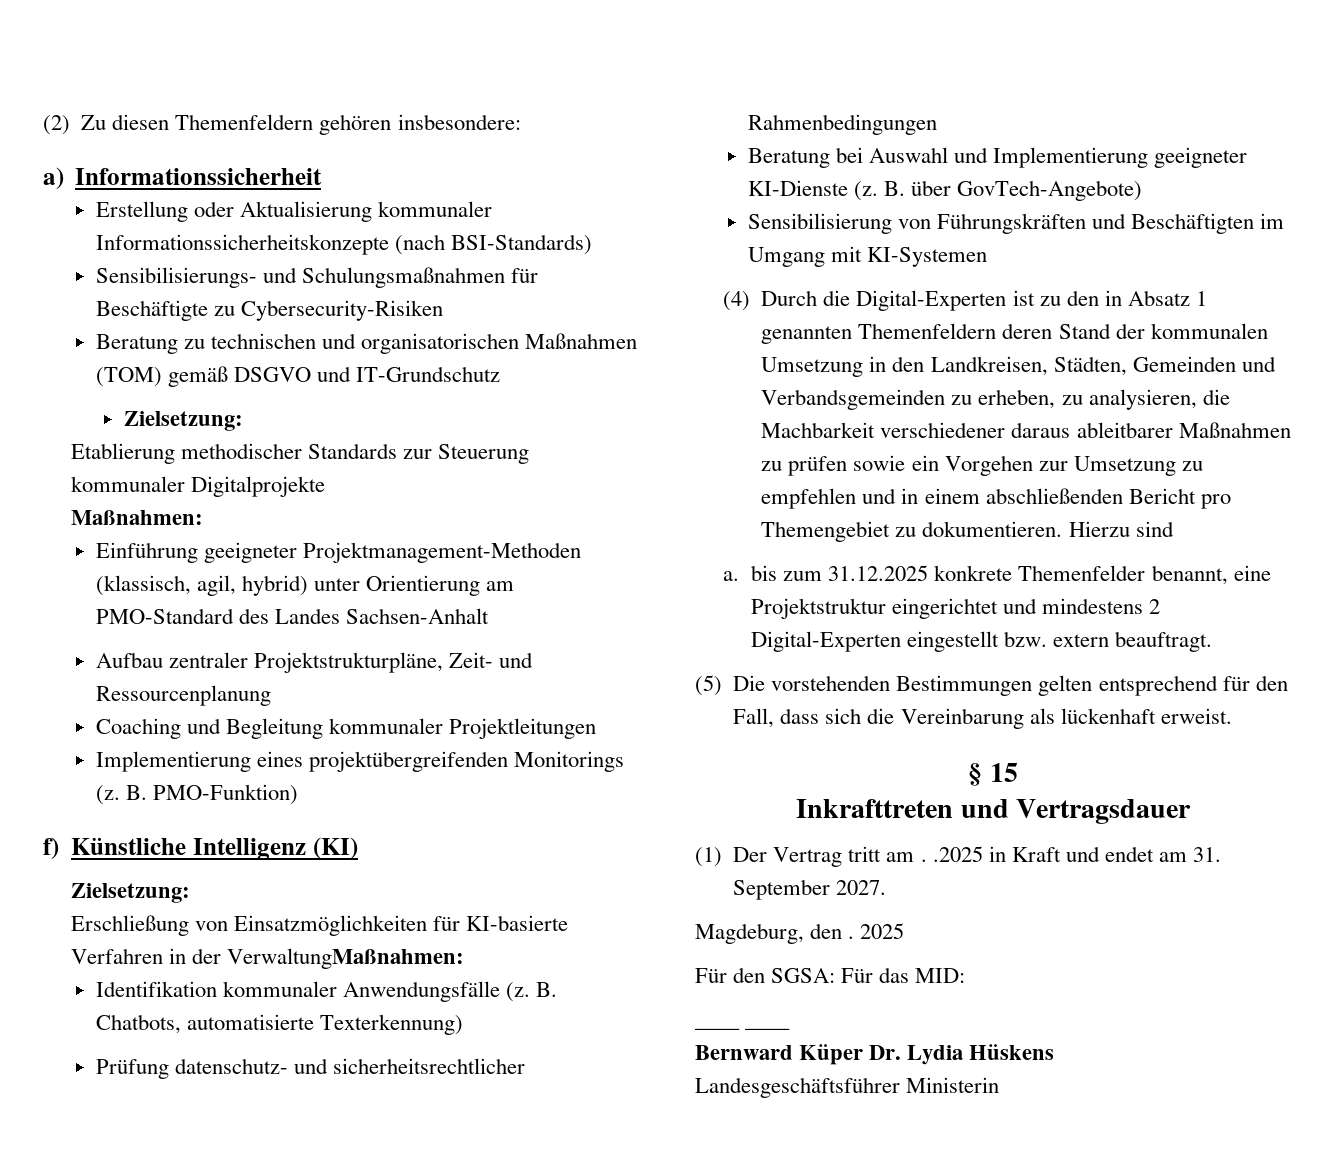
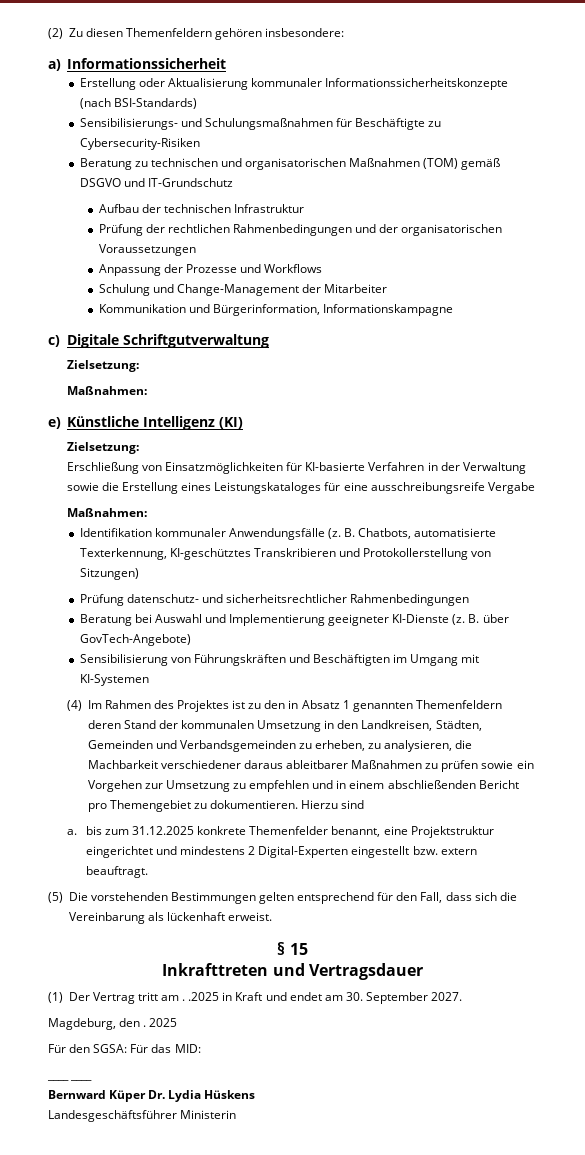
[123,411,243,431] [71,443,530,464] [71,476,326,497] [71,510,204,525] [95,542,581,563] [95,575,515,596] [95,608,490,624] [95,652,534,673] [95,685,271,706] [95,718,597,739] [95,751,625,772] [95,784,298,805] [43,837,59,860] Zielsetzung: // Etablierung methodischer Standards zur Steuerung kommunaler Digitalprojekte // Maßnahmen: // Einführung geeigneter Projektmanagement-Methoden (klassisch, agil, hybrid) unter Orientierung am PMO-Standard des Landes Sachsen-Anhalt // Aufbau zentraler Projektstrukturpläne, Zeit- und Ressourcenplanung // Coaching und Begleitung kommunaler Projektleitungen // Implementierung eines projektübergreifenden Monitorings (z. B. PMO-Funktion) // f) -> [98,204,304,213] [98,224,503,236] [98,244,196,256] [98,264,322,276] [98,284,387,296] [98,304,453,316] [48,334,269,348] [66,360,139,372] [66,386,147,395] [48,417,61,429] Aufbau der technischen Infrastruktur // Prüfung der rechtlichen Rahmenbedingungen und der organisatorischen Voraussetzungen // Anpassung der Prozesse und Workflows // Schulung und Change-Management der Mitarbeiter // Kommunikation und Bürgerinformation, Informationskampagne // c) Digitale Schriftgutverwaltung // Zielsetzung: // Maßnahmen: // e)
[227,948,465,969] VerwaltungMaßnahmen: -> [462,462,526,474] [66,482,535,494] [66,508,147,517] Verwaltung sowie die Erstellung eines Leistungskataloges für eine ausschreibungsreife Vergabe // Maßnahmen:
[319,1014,463,1035] Texterkennung) -> [79,548,492,560] [79,568,139,580] Texterkennung, KI-geschütztes Transkribieren und Protokollerstellung von Sitzungen)
[761,290,1007,311] Durch die Digital-Experten -> [87,700,230,712] Im Rahmen des Projektes
[1193,847,1222,862] 31. -> [345,992,363,1001] 30.

